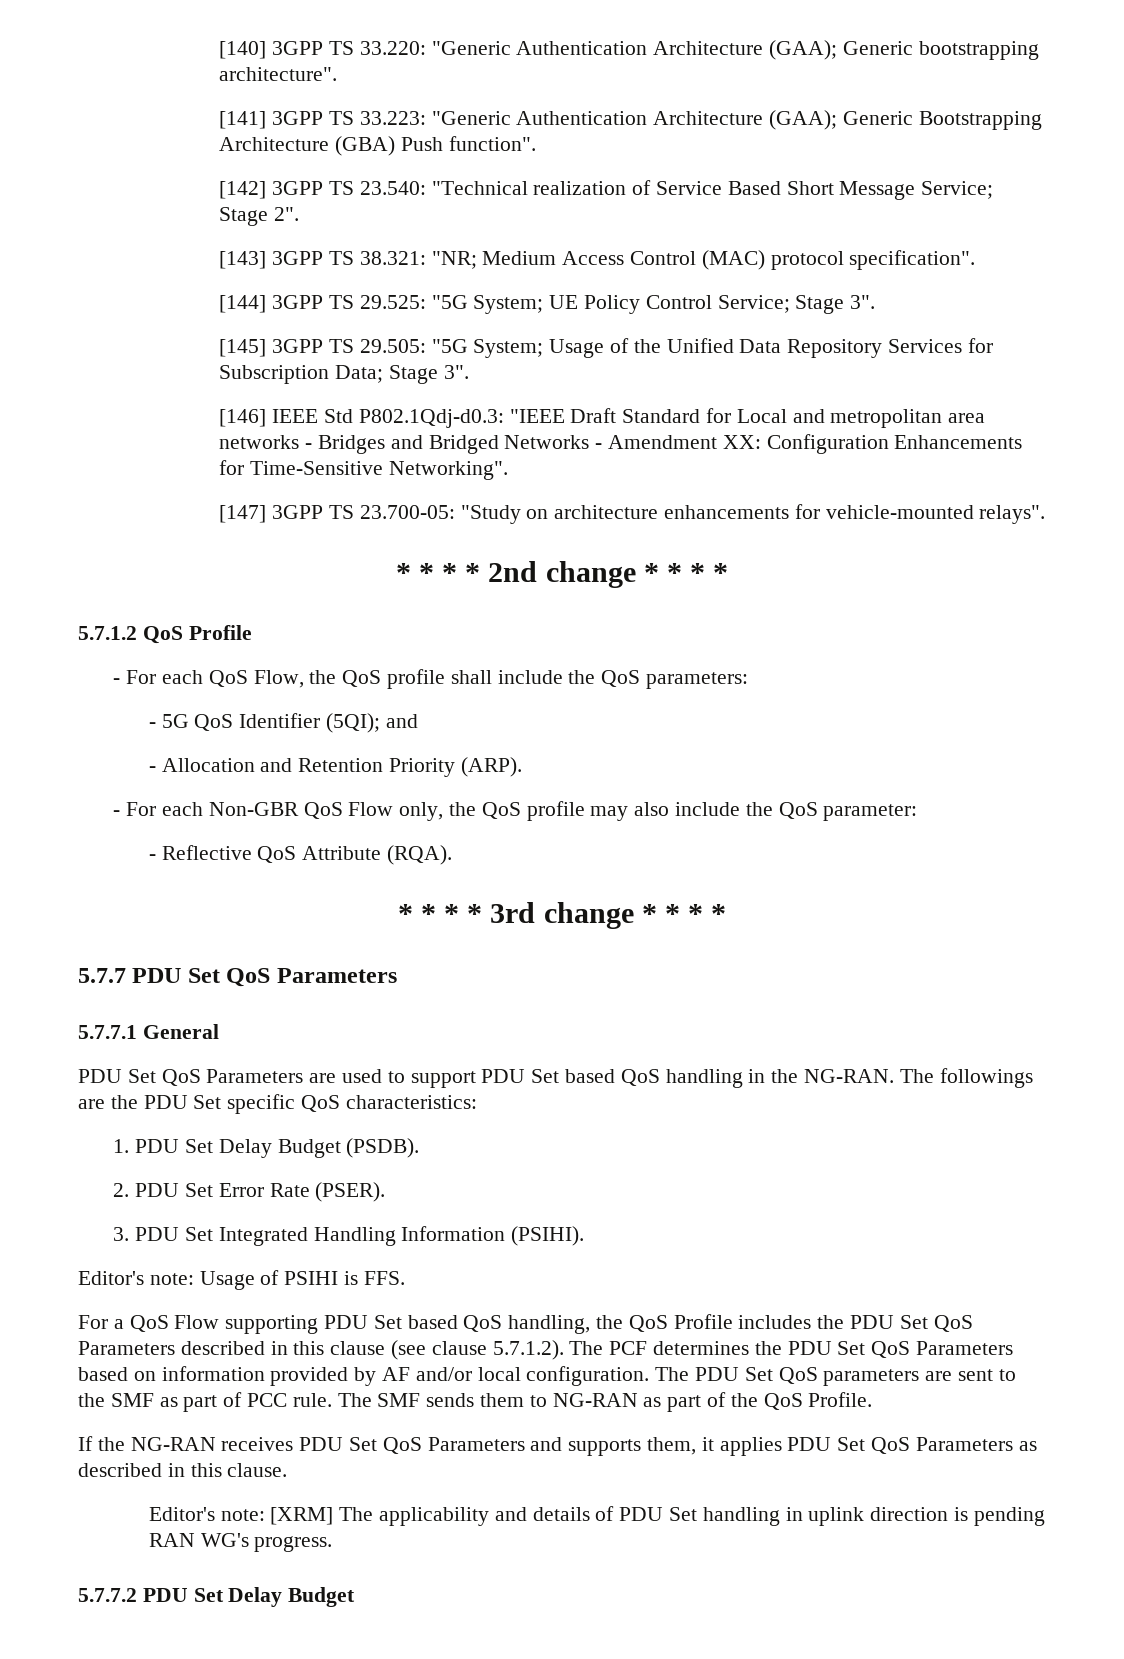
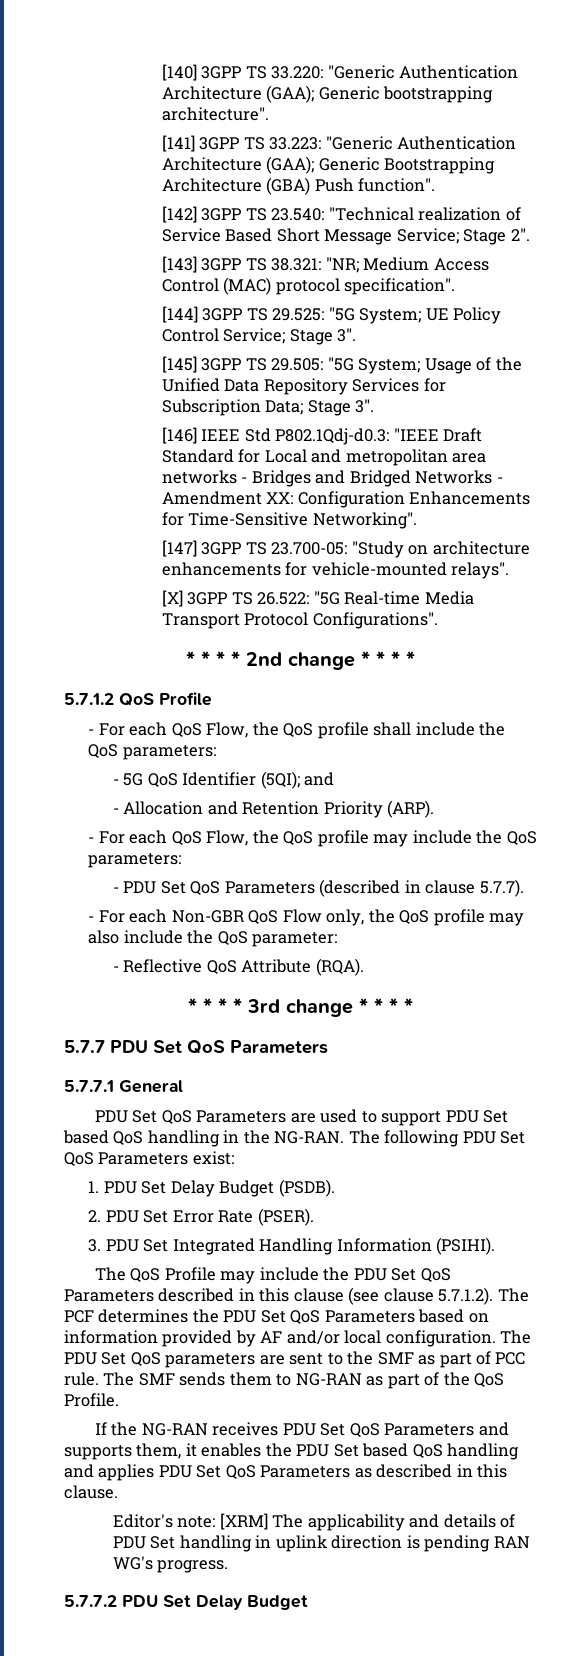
(1046, 514) none -> [161,590,474,607] [161,612,438,629] // [X] 3GPP TS 26.522: "5G Real-time Media Transport Protocol Configurations".
(522, 767) none -> [88,830,537,847] [88,853,182,868] [112,879,524,897] // - For each QoS Flow, the QoS profile may include the QoS parameters: // - PDU Set QoS Parameters (described in clause 5.7.7).
[939,1068,1033,1088] [78,1094,477,1114] followings are the PDU Set specific QoS characteristics: -> [384,1130,526,1147] [64,1151,234,1166] following PDU Set QoS Parameters exist:
[78,1270,405,1290] [78,1314,812,1334] Editor's note: Usage of PSIHI is FFS. // For a QoS Flow supporting PDU Set based QoS handling, the QoS Profile includes -> [94,1267,319,1284] The QoS Profile may include
(714, 1444) none -> [201,1443,520,1460] [64,1464,94,1478] enables the PDU Set based QoS handling and

